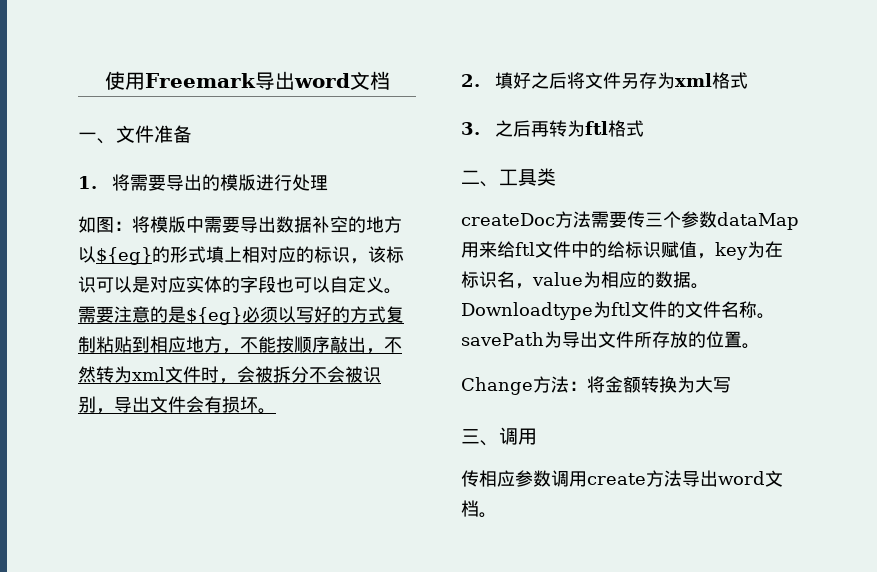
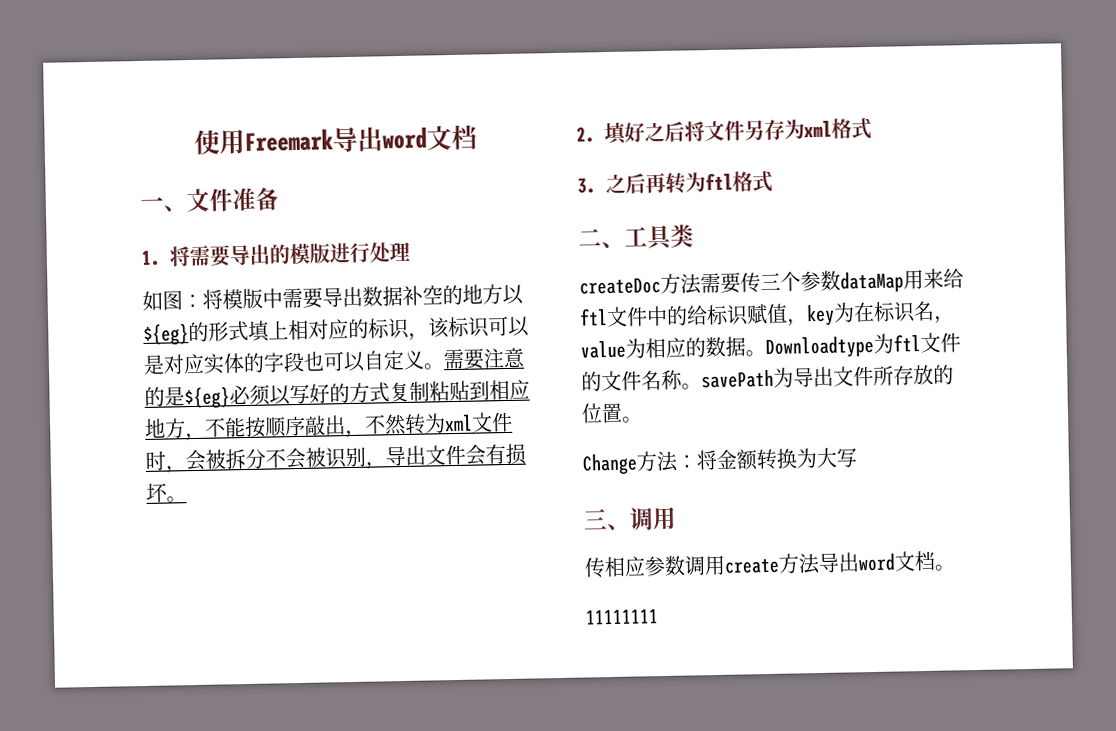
(497, 515) none -> [585,609,658,625] // 11111111

